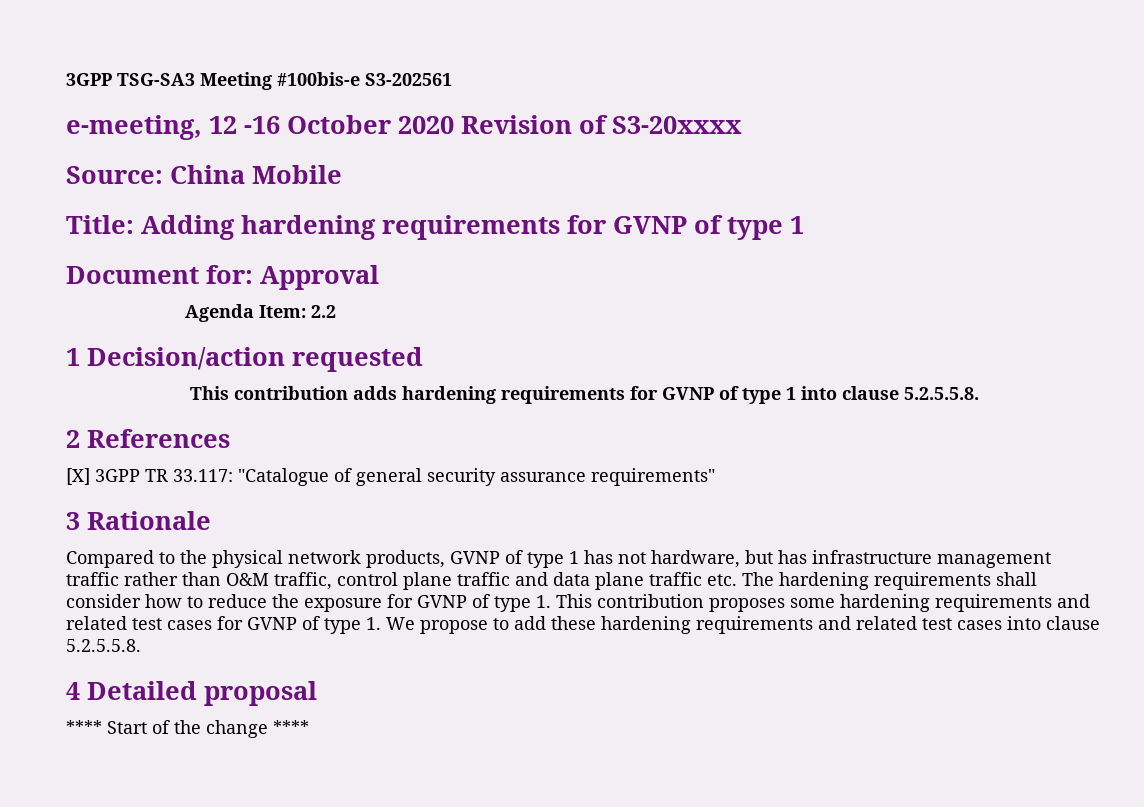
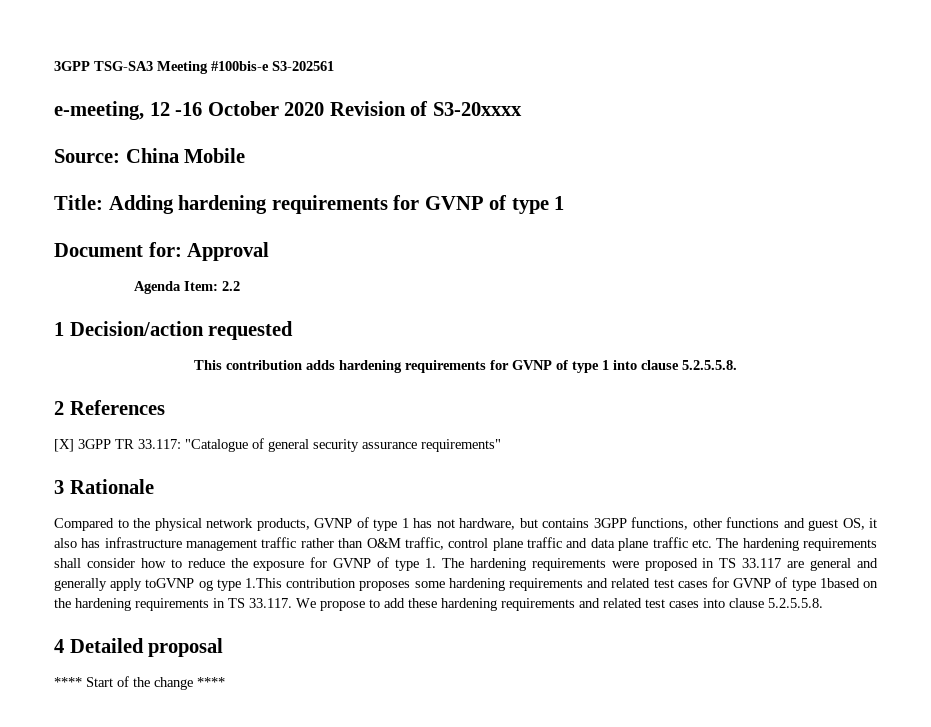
(773, 557) none -> [542,517,877,531] [54,538,77,548] contains 3GPP functions, other functions and guest OS, it also
[556,594,592,608] This -> [441,558,878,571] [54,578,282,591] The hardening requirements were proposed in TS 33.117 are general and generally apply toGVNP og type 1.This
[366,617,381,630] 1. -> [819,578,879,588] [54,598,292,611] 1based on the hardening requirements in TS 33.117.

